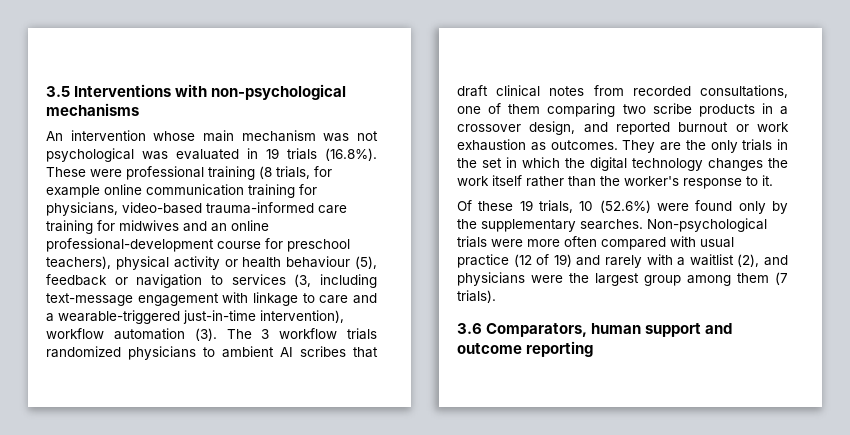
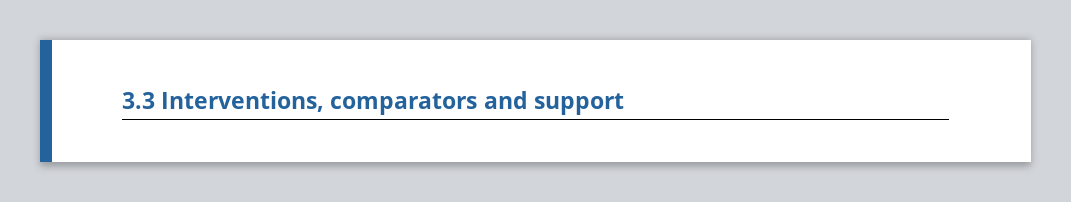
[46,84,347,100] [46,103,139,116] [46,130,378,142] [46,148,377,162] [46,166,332,180] [46,184,317,198] [46,202,347,216] [46,220,269,234] [46,238,350,252] [46,256,377,270] [46,274,377,288] [46,292,378,306] [46,310,344,324] [46,328,377,341] [46,346,378,360] [457,85,788,98] [457,103,788,117] [457,121,789,135] [457,139,788,153] [457,157,788,171] [457,175,773,189] [457,200,788,214] [457,218,767,232] [457,236,734,250] [457,254,788,268] [457,272,788,286] [457,290,496,303] [457,323,733,337] [457,341,594,357] 3.5 Interventions with non-psychological mechanisms // An intervention whose main mechanism was not psychological was evaluated in 19 trials (16.8%). These were professional training (8 trials, for example online communication training for physicians, video-based trauma-informed care training for midwives and an online professional-development course for preschool teachers), physical activity or health behaviour (5), feedback or navigation to services (3, including text-message engagement with linkage to care and a wearable-triggered just-in-time intervention), workflow automation (3). The 3 workflow trials randomized physicians to ambient AI scribes that draft clinical notes from recorded consultations, one of them comparing two scribe products in a crossover design, and reported burnout or work exhaustion as outcomes. They are the only trials in the set in which the digital technology changes the work itself rather than the worker's response to it. // Of these 19 trials, 10 (52.6%) were found only by the supplementary searches. Non-psychological trials were more often compared with usual practice (12 of 19) and rarely with a waitlist (2), and physicians were the largest group among them (7 trials). // 3.6 Comparators, human support and outcome reporting -> [122,91,624,115] 3.3 Interventions, comparators and support

